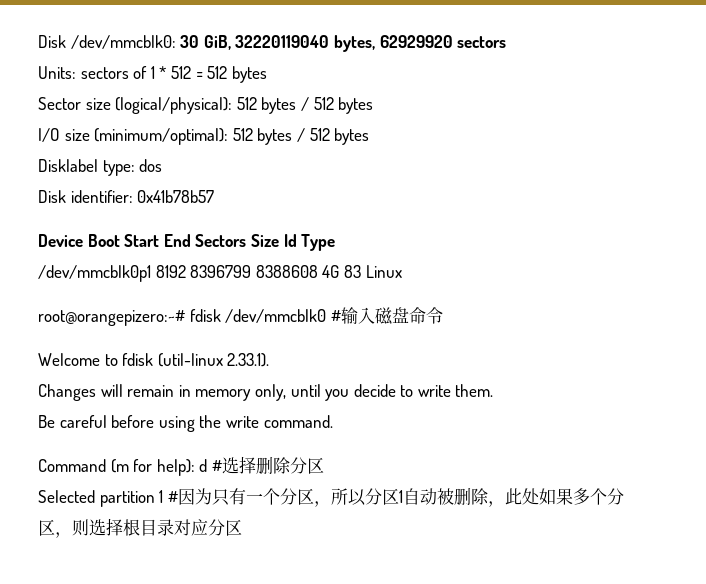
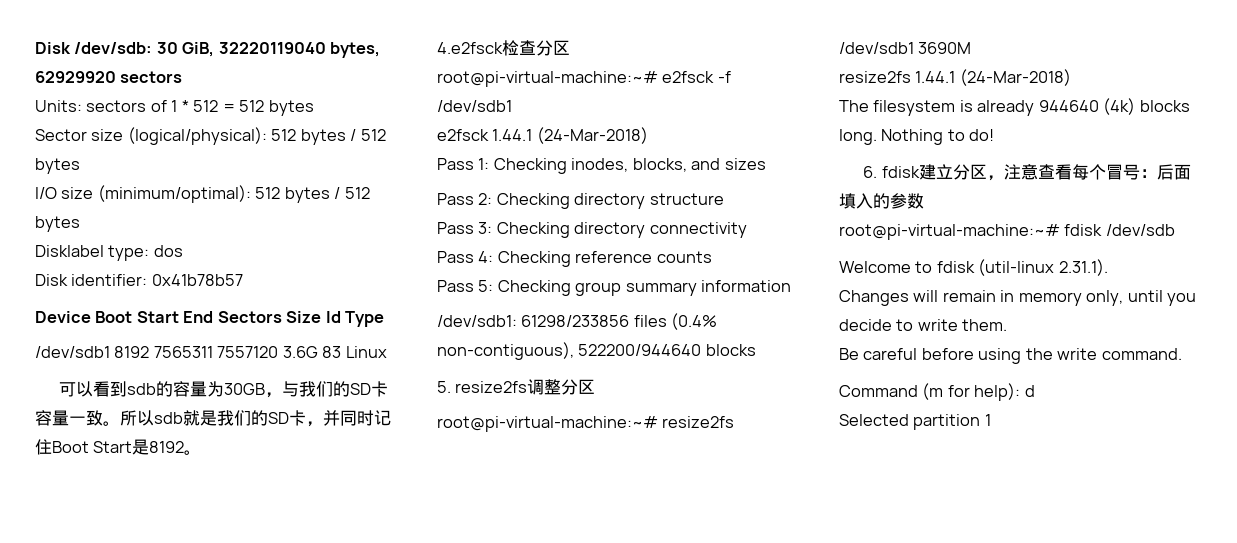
[38,35,176,49] Disk /dev/mmcblk0: -> [35,42,153,54] Disk /dev/sdb:
[38,265,402,282] [38,307,443,326] /dev/mmcblk0p1 8192 8396799 8388608 4G 83 Linux // root@orangepizero:~# fdisk /dev/mmcblk0 #输入磁盘命令 -> [35,346,387,358] [59,381,389,398] [35,410,391,427] [35,439,202,455] [437,40,570,56] [437,71,731,87] [437,100,512,112] [437,127,648,144] [437,158,766,174] [437,193,724,209] [437,222,747,238] [437,251,712,267] [437,280,792,296] [437,313,718,330] [437,342,756,360] [437,379,596,395] [437,416,735,432] [839,42,972,54] [839,69,1071,86] [839,98,1190,116] [839,129,995,145] [863,164,1191,181] [839,193,924,209] [839,224,1175,240] /dev/sdb1 8192 7565311 7557120 3.6G 83 Linux // 可以看到sdb的容量为30GB，与我们的SD卡容量一致。所以sdb就是我们的SD卡，并同时记住Boot Start是8192。 // 4.e2fsck检查分区 // root@pi-virtual-machine:~# e2fsck -f /dev/sdb1 // e2fsck 1.44.1 (24-Mar-2018) // Pass 1: Checking inodes, blocks, and sizes // Pass 2: Checking directory structure // Pass 3: Checking directory connectivity // Pass 4: Checking reference counts // Pass 5: Checking group summary information // /dev/sdb1: 61298/233856 files (0.4% non-contiguous), 522200/944640 blocks // 5. resize2fs调整分区 // root@pi-virtual-machine:~# resize2fs /dev/sdb1 3690M // resize2fs 1.44.1 (24-Mar-2018) // The filesystem is already 944640 (4k) blocks long. Nothing to do! // 6. fdisk建立分区，注意查看每个冒号：后面填入的参数 // root@pi-virtual-machine:~# fdisk /dev/sdb
[227,353,270,367] 2.33.1). -> [1058,259,1108,276] 2.31.1).
[211,456,324,474] #选择删除分区 -> (1035, 391) none
[167,487,624,507] [38,518,242,538] #因为只有一个分区，所以分区1自动被删除，此处如果多个分区，则选择根目录对应分区 -> (991, 420) none

